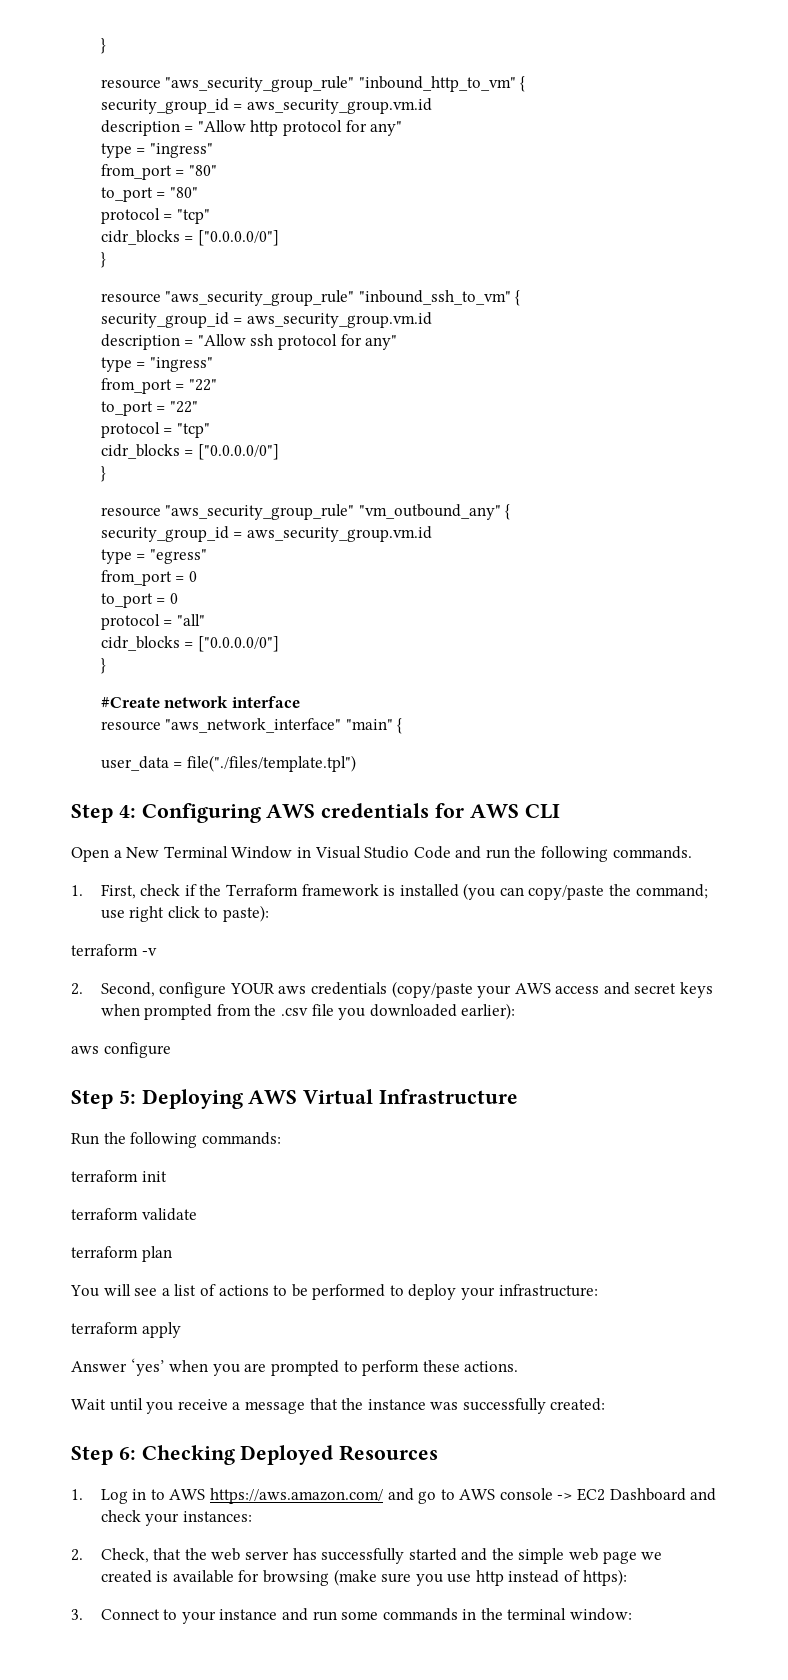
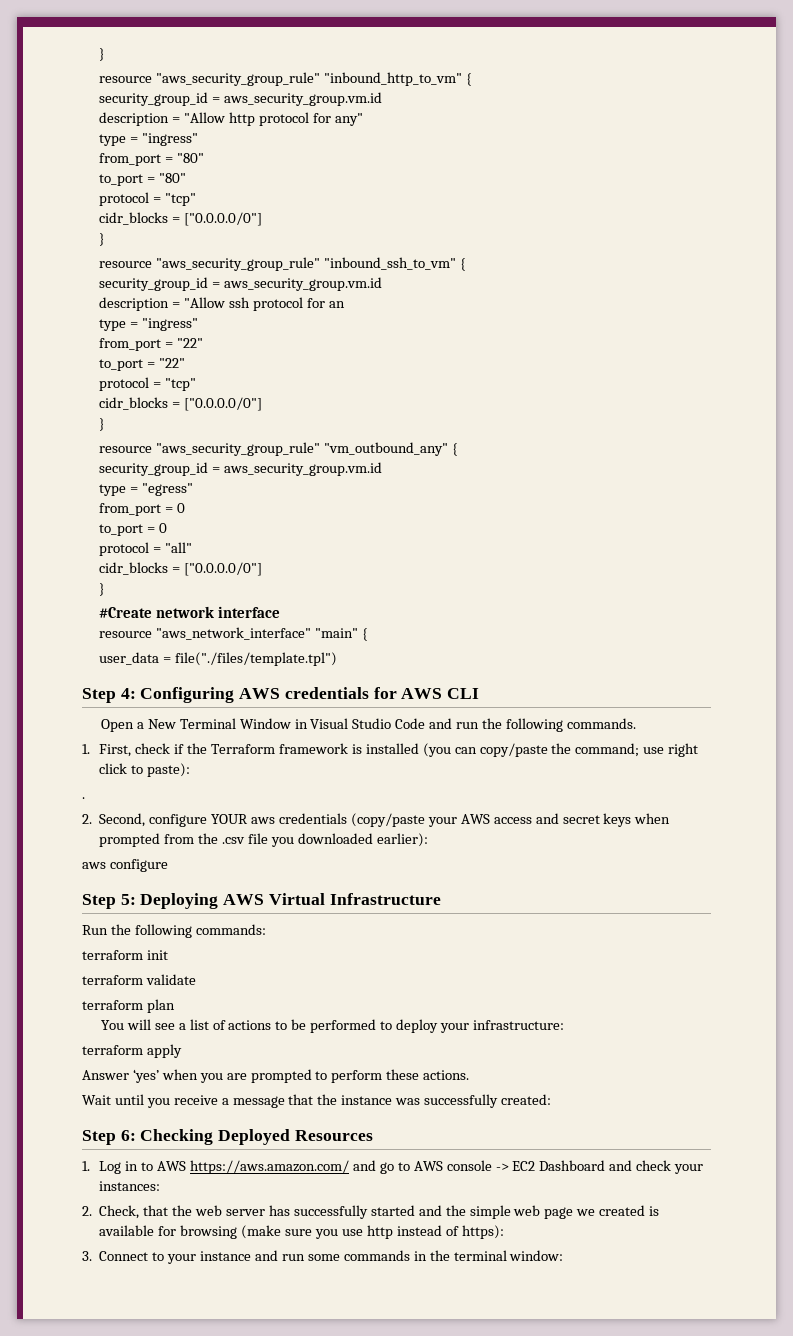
[365,335,398,350] any" -> [328,301,345,308] an
[71,944,157,956] terraform -v -> [82,797,85,799] .

